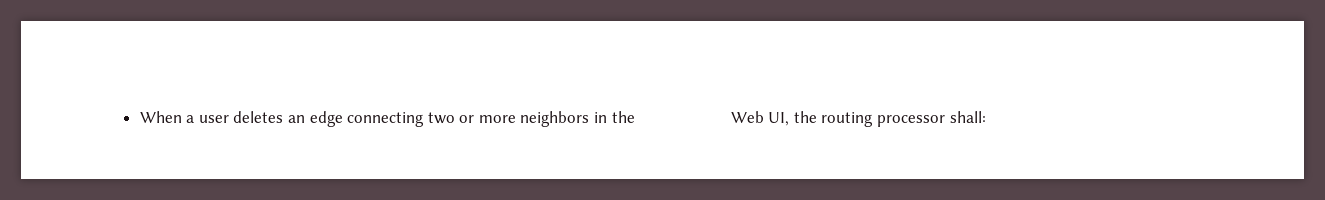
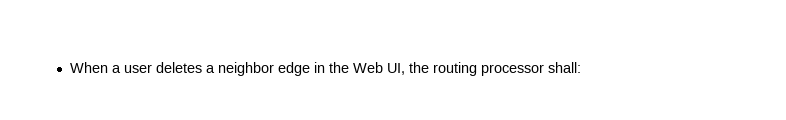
[287,111,590,127] an edge connecting two or more neighbors -> [205,62,310,76] a neighbor edge

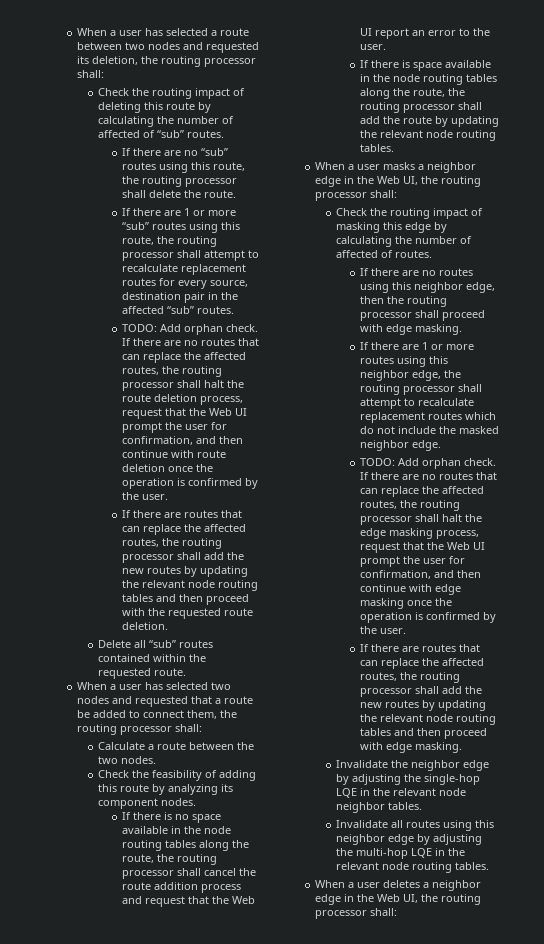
[69,62,152,73] When a user -> [77,28,250,36] [77,42,260,53] [77,56,257,67] [77,70,105,78] [97,88,245,99] [97,102,211,113] [97,116,234,127] [97,130,224,138] [121,148,228,156] [121,162,245,173] [121,176,237,187] [121,190,236,198] [121,208,236,216] [121,222,240,233] [121,236,217,247] [121,250,259,261] [121,264,246,275] [121,278,248,289] [121,292,238,303] [121,306,234,314] [121,324,258,335] [121,338,259,346] [121,352,246,363] [121,366,222,377] [121,380,244,391] [121,394,243,405] [121,408,247,419] [121,422,227,433] [121,436,243,445] [121,450,226,458] [121,464,213,472] [121,478,258,489] [121,492,168,500] [121,510,242,518] [121,524,246,535] [121,538,222,549] [121,552,244,563] [121,566,248,577] [121,580,258,591] [121,594,249,605] [121,608,253,619] [121,622,168,630] [97,640,213,648] [97,654,206,662] [97,668,186,679] [77,682,232,690] [77,696,254,707] [77,710,238,719] [77,724,203,735] [97,742,254,750] [97,756,156,764] [97,770,256,781] [97,784,233,795] [97,798,196,809] [121,812,221,823] [121,826,231,834] [121,840,249,851] [121,854,217,865] [121,868,256,879] [121,882,241,893] [121,896,255,907] [359,28,490,39] [359,44,386,50] [359,60,491,71] [359,74,497,85] [359,88,465,99] [359,102,482,113] [359,116,499,127] [359,130,496,141] [359,144,394,152] [315,162,477,173] [315,176,482,187] [315,190,398,201] [335,208,483,219] [335,222,447,233] [335,236,472,247] [335,250,432,258] [359,268,473,276] [359,282,495,293] [359,296,447,307] [359,310,485,321] [359,324,462,335] [359,342,474,350] [359,356,448,367] [359,370,461,381] [359,384,482,395] [359,398,474,409] [359,412,496,423] [359,426,499,434] [359,440,441,451] [359,458,496,469] [359,472,497,480] [359,486,484,497] [359,500,460,511] [359,514,482,525] [359,528,479,539] [359,542,485,553] [359,556,465,567] [359,570,481,579] [359,584,461,595] [359,598,452,609] [359,612,496,623] [359,626,406,634] [359,644,480,652] [359,658,484,669] [359,672,460,683] [359,686,482,697] [359,700,486,711] [359,714,496,725] [359,728,487,739] [359,742,462,753] [335,760,489,771] [335,774,480,785] [335,788,466,798] [335,802,422,813] [335,820,494,831] [335,834,482,845] [335,848,465,859] [335,862,489,873] [315,880,381,888] When a user has selected a route between two nodes and requested its deletion, the routing processor shall: // Check the routing impact of deleting this route by calculating the number of affected of “sub” routes. // If there are no “sub” routes using this route, the routing processor shall delete the route. // If there are 1 or more “sub” routes using this route, the routing processor shall attempt to recalculate replacement routes for every source, destination pair in the affected “sub” routes. // TODO: Add orphan check. If there are no routes that can replace the affected routes, the routing processor shall halt the route deletion process, request that the Web UI prompt the user for confirmation, and then continue with route deletion once the operation is confirmed by the user. // If there are routes that can replace the affected routes, the routing processor shall add the new routes by updating the relevant node routing tables and then proceed with the requested route deletion. // Delete all “sub” routes contained within the requested route. // When a user has selected two nodes and requested that a route be added to connect them, the routing processor shall: // Calculate a route between the two nodes. // Check the feasibility of adding this route by analyzing its component nodes. // If there is no space available in the node routing tables along the route, the routing processor shall cancel the route addition process and request that the Web UI report an error to the user. // If there is space available in the node routing tables along the route, the routing processor shall add the route by updating the relevant node routing tables. // When a user masks a neighbor edge in the Web UI, the routing processor shall: // Check the routing impact of masking this edge by calculating the number of affected of routes. // If there are no routes using this neighbor edge, then the routing processor shall proceed with edge masking. // If there are 1 or more routes using this neighbor edge, the routing processor shall attempt to recalculate replacement routes which do not include the masked neighbor edge. // TODO: Add orphan check. If there are no routes that can replace the affected routes, the routing processor shall halt the edge masking process, request that the Web UI prompt the user for confirmation, and then continue with edge masking once the operation is confirmed by the user. // If there are routes that can replace the affected routes, the routing processor shall add the new routes by updating the relevant node routing tables and then proceed with edge masking. // Invalidate the neighbor edge by adjusting the single-hop LQE in the relevant node neighbor tables. // Invalidate all routes using this neighbor edge by adjusting the multi-hop LQE in the relevant node routing tables. // When a user

